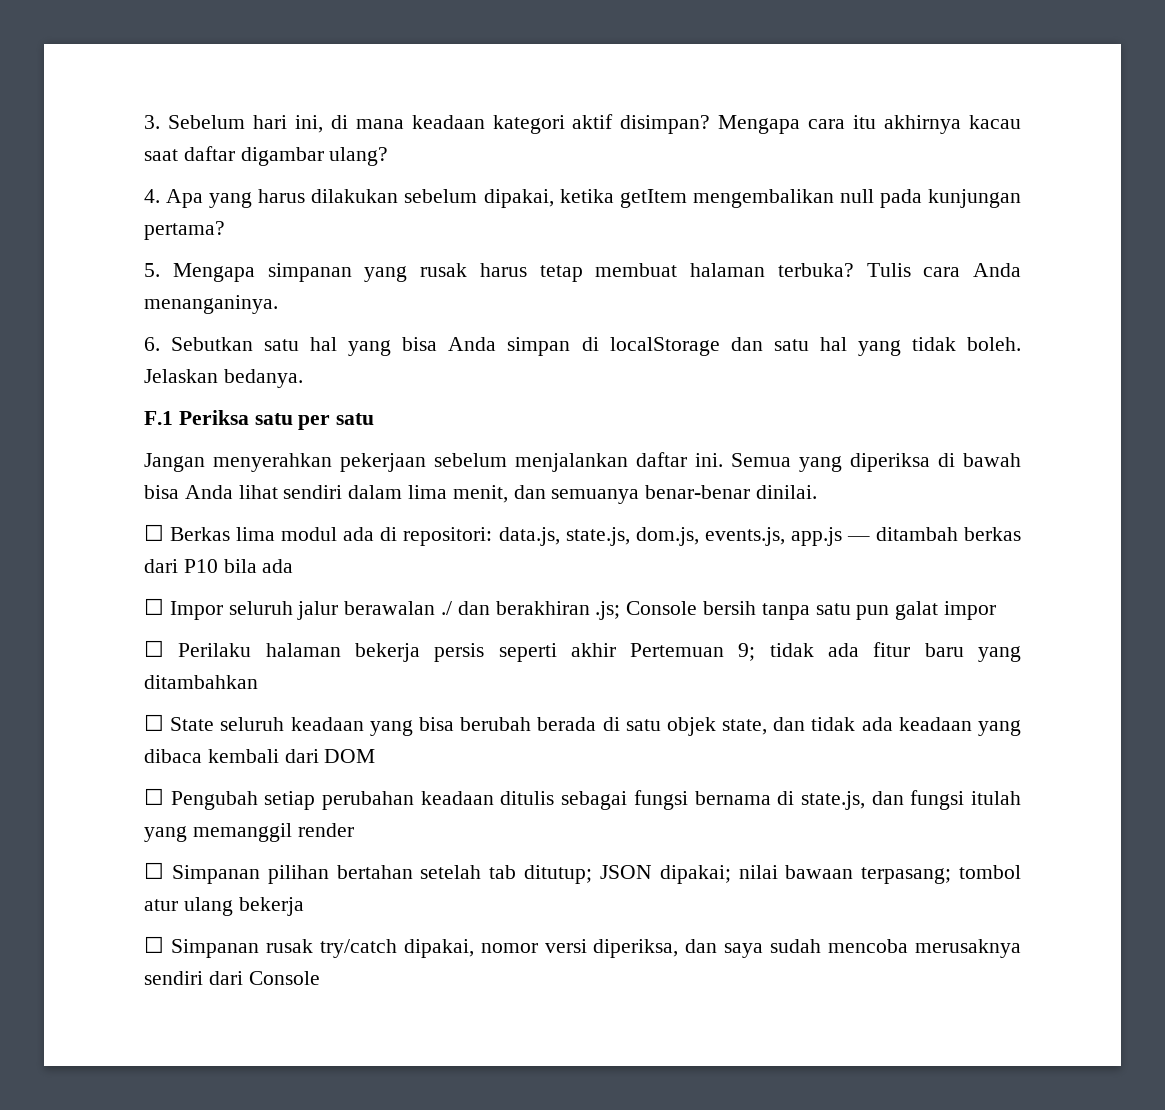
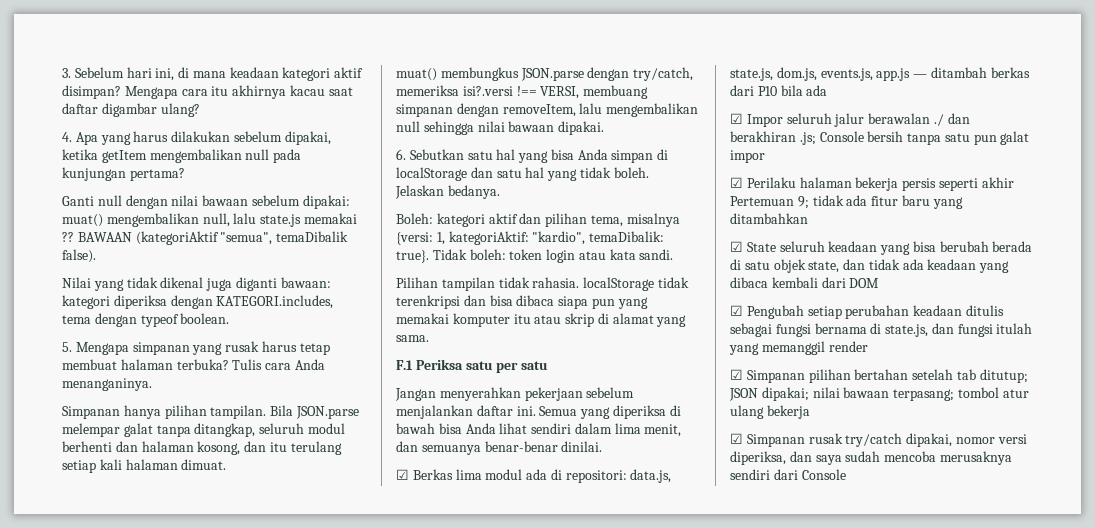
(225, 230) none -> [62,195,350,209] [62,213,357,227] [62,231,349,245] [62,249,96,263] [62,277,331,291] [62,295,334,309] [62,313,230,327] // Ganti null dengan nilai bawaan sebelum dipakai: muat() mengembalikan null, lalu state.js memakai ?? BAWAAN (kategoriAktif "semua", temaDibalik false). // Nilai yang tidak dikenal juga diganti bawaan: kategori diperiksa dengan KATEGORI.includes, tema dengan typeof boolean.
(278, 304) none -> [62,405,359,419] [62,423,345,437] [62,441,342,455] [62,459,227,473] [396,67,694,81] [396,85,649,99] [396,103,699,117] [396,121,605,135] // Simpanan hanya pilihan tampilan. Bila JSON.parse melempar galat tanpa ditangkap, seluruh modul berhenti dan halaman kosong, dan itu terulang setiap kali halaman dimuat. // muat() membungkus JSON.parse dengan try/catch, memeriksa isi?.versi !== VERSI, membuang simpanan dengan removeItem, lalu mengembalikan null sehingga nilai bawaan dipakai.
(303, 378) none -> [396,213,680,227] [396,231,665,245] [396,249,674,263] [396,277,689,291] [396,295,648,309] [396,313,687,327] [396,335,429,342] // Boleh: kategori aktif dan pilihan tema, misalnya {versi: 1, kategoriAktif: "kardio", temaDibalik: true}. Tidak boleh: token login atau kata sandi. // Pilihan tampilan tidak rahasia. localStorage tidak terenkripsi dan bisa dibaca siapa pun yang memakai komputer itu atau skrip di alamat yang sama.
[144,524,164,541] ☐ -> [396,469,409,480] ☑
[144,598,164,615] ☐ -> [730,113,743,124] ☑
[144,640,164,657] ☐ -> [730,177,743,188] ☑
[144,714,164,731] ☐ -> [730,241,743,252] ☑
[144,788,164,805] ☐ -> [730,305,743,316] ☑
[144,862,164,879] ☐ -> [730,369,743,380] ☑
[144,936,164,953] ☐ -> [730,433,743,444] ☑

